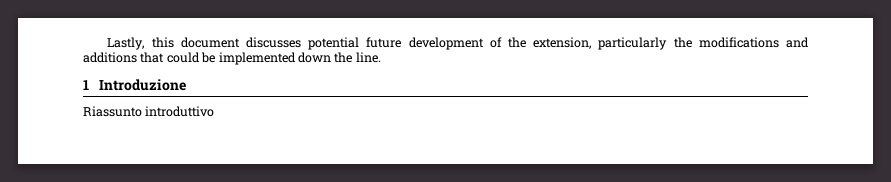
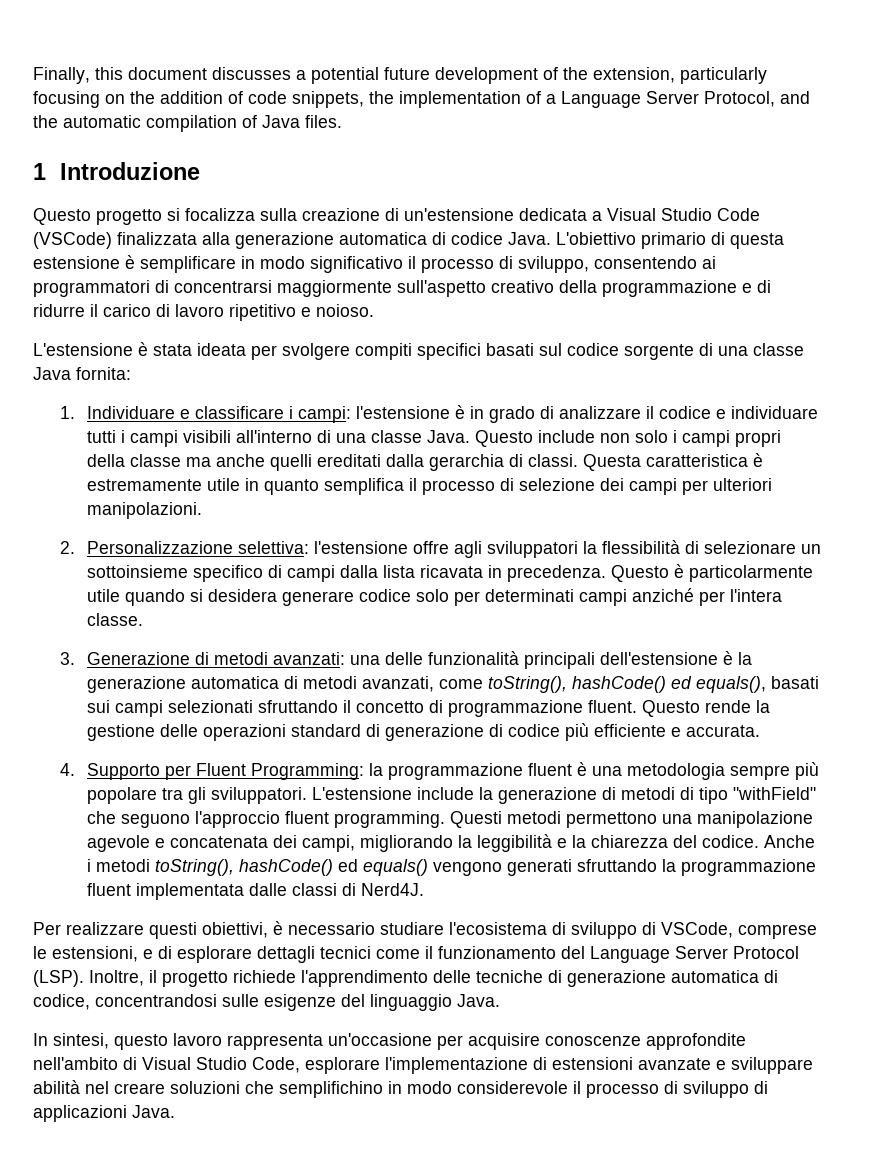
[107,37,145,50] Lastly, -> [33,67,90,84] Finally,
(301, 42) none -> [296,70,306,80] a
[673,37,810,48] [83,52,381,65] [83,79,187,91] [83,106,215,117] the modifications and additions that could be implemented down the line. // 1 Introduzione // Riassunto introduttivo -> [33,91,810,108] [33,115,342,132] [33,162,200,180] [33,208,760,225] [33,232,784,249] [33,255,716,273] [33,280,771,297] [33,304,374,321] [33,342,804,360] [33,367,131,380] [59,405,818,423] [86,430,781,447] [86,453,763,471] [86,478,772,495] [86,502,202,519] [59,540,821,558] [86,564,813,582] [86,588,782,606] [86,613,143,626] [59,651,752,669] [86,676,819,693] [86,700,770,717] [86,723,760,741] [59,762,819,780] [86,787,816,804] [86,811,813,828] [86,834,815,852] [86,859,816,876] [86,883,424,900] [33,921,817,939] [33,946,799,963] [33,970,778,987] [33,994,500,1011] [33,1033,746,1050] [33,1057,813,1074] [33,1080,768,1098] [33,1105,175,1122] focusing on the addition of code snippets, the implementation of a Language Server Protocol, and the automatic compilation of Java files. // 1 Introduzione // Questo progetto si focalizza sulla creazione di un'estensione dedicata a Visual Studio Code (VSCode) finalizzata alla generazione automatica di codice Java. L'obiettivo primario di questa estensione è semplificare in modo significativo il processo di sviluppo, consentendo ai programmatori di concentrarsi maggiormente sull'aspetto creativo della programmazione e di ridurre il carico di lavoro ripetitivo e noioso. // L'estensione è stata ideata per svolgere compiti specifici basati sul codice sorgente di una classe Java fornita: // 1. Individuare e classificare i campi: l'estensione è in grado di analizzare il codice e individuare tutti i campi visibili all'interno di una classe Java. Questo include non solo i campi propri della classe ma anche quelli ereditati dalla gerarchia di classi. Questa caratteristica è estremamente utile in quanto semplifica il processo di selezione dei campi per ulteriori manipolazioni. // 2. Personalizzazione selettiva: l'estensione offre agli sviluppatori la flessibilità di selezionare un sottoinsieme specifico di campi dalla lista ricavata in precedenza. Questo è particolarmente utile quando si desidera generare codice solo per determinati campi anziché per l'intera classe. // 3. Generazione di metodi avanzati: una delle funzionalità principali dell'estensione è la generazione automatica di metodi avanzati, come toString(), hashCode() ed equals(), basati sui campi selezionati sfruttando il concetto di programmazione fluent. Questo rende la gestione delle operazioni standard di generazione di codice più efficiente e accurata. // 4. Supporto per Fluent Programming: la programmazione fluent è una metodologia sempre più popolare tra gli sviluppatori. L'estensione include la generazione di metodi di tipo "withField" che seguono l'approccio fluent programming. Questi metodi permettono una manipolazione agevole e concatenata dei campi, migliorando la leggibilità e la chiarezza del codice. Anche i metodi toString(), hashCode() ed equals() vengono generati sfruttando la programmazione fluent implementata dalle classi di Nerd4J. // Per realizzare questi obiettivi, è necessario studiare l'ecosistema di sviluppo di VSCode, comprese le estensioni, e di esplorare dettagli tecnici come il funzionamento del Language Server Protocol (LSP). Inoltre, il progetto richiede l'apprendimento delle tecniche di generazione automatica di codice, concentrandosi sulle esigenze del linguaggio Java. // In sintesi, questo lavoro rappresenta un'occasione per acquisire conoscenze approfondite nell'ambito di Visual Studio Code, esplorare l'implementazione di estensioni avanzate e sviluppare abilità nel creare soluzioni che semplifichino in modo considerevole il processo di sviluppo di applicazioni Java.

